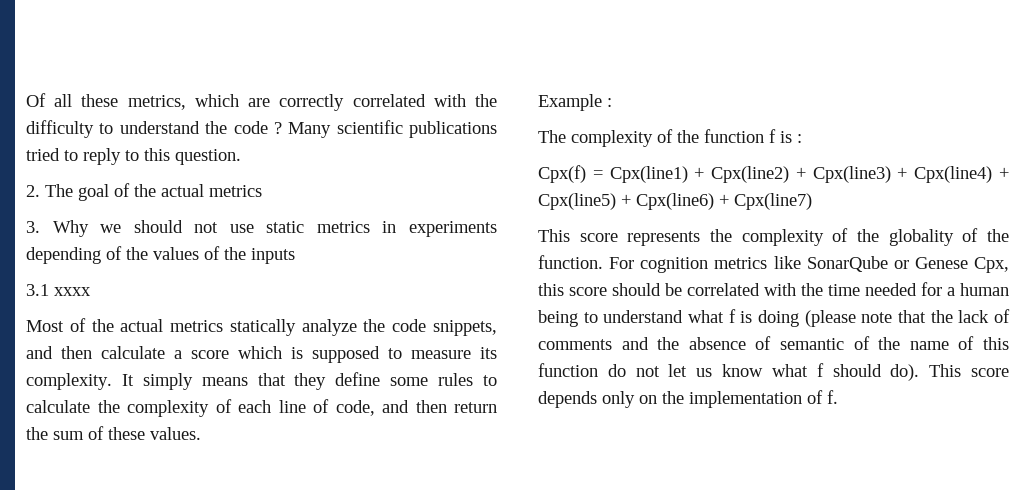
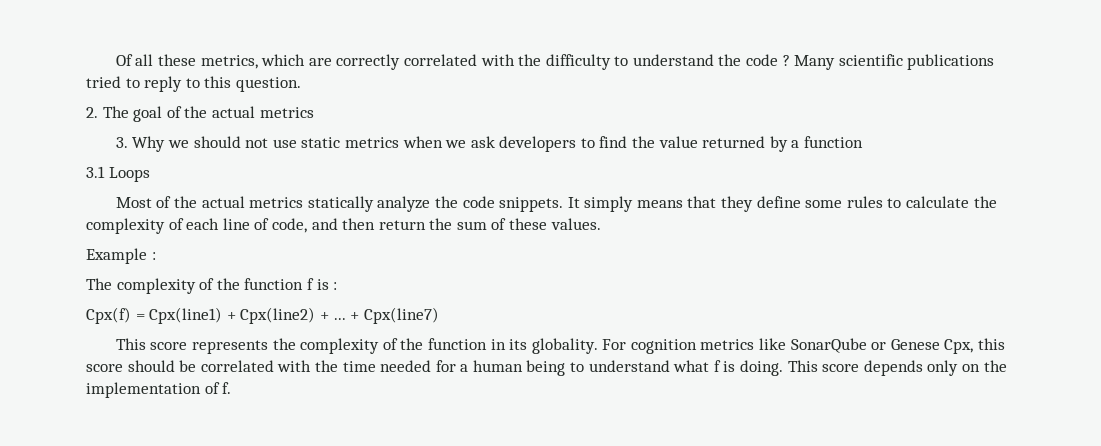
[382,221,497,237] [26,246,295,264] in experiments depending of the values of the inputs -> [402,136,864,152] when we ask developers to find the value returned by a function
[54,287,91,296] xxxx -> [108,167,150,182] Loops
[432,320,497,336] [26,346,497,363] [26,373,112,390] snippets, and then calculate a score which is supposed to measure its complexity. -> [499,197,564,212] snippets.
[812,166,1009,183] [538,193,714,210] Cpx(line3) + Cpx(line4) + Cpx(line5) + Cpx(line6) -> [333,318,346,320] ...
[888,228,1009,246] [538,255,603,269] globality of the function. -> [427,338,598,354] function in its globality.
[758,309,1010,327] [538,336,1010,350] [538,363,920,381] doing (please note that the lack of comments and the absence of semantic of the name of this function do not let us know what f should do). -> [740,360,784,376] doing.

